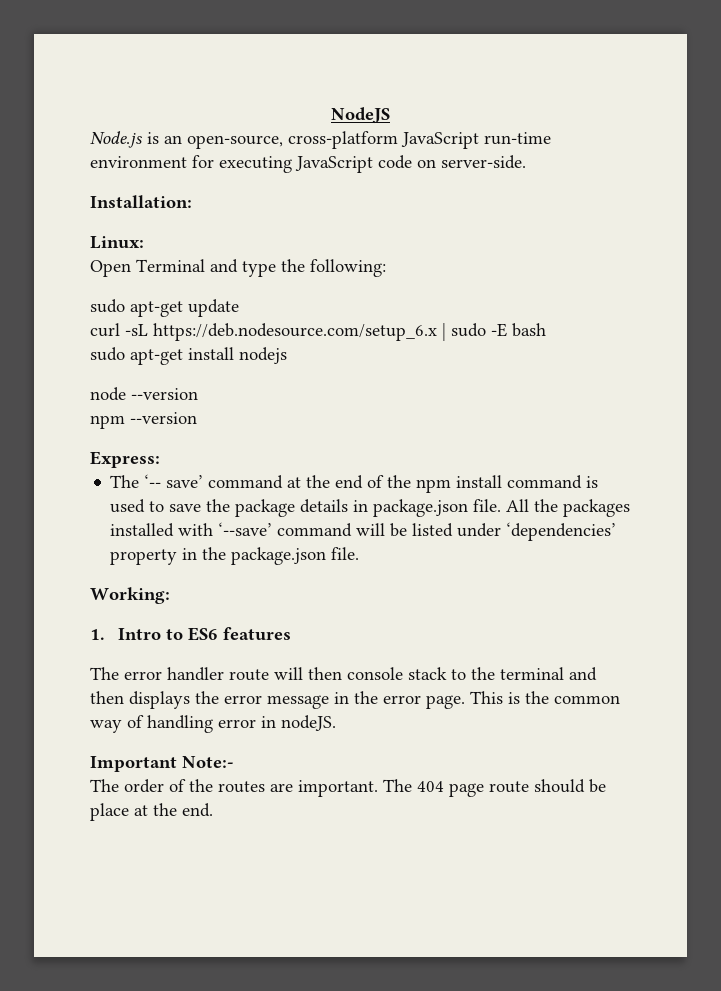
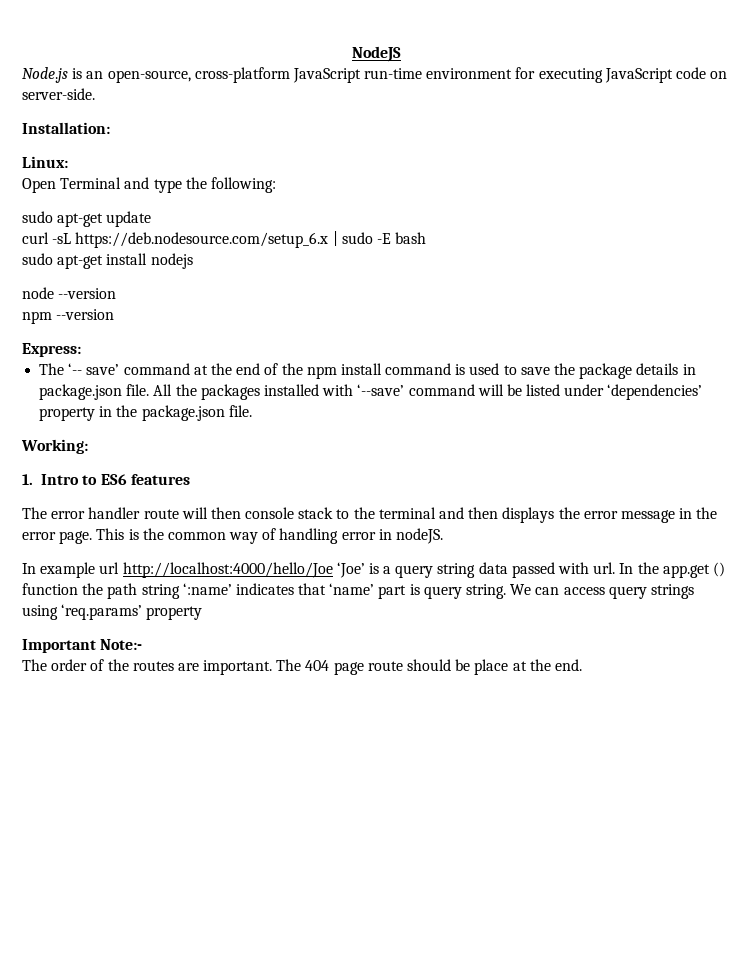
(336, 723) none -> [22,562,725,578] [22,583,694,599] [22,604,203,620] // In example url http://localhost:4000/hello/Joe ‘Joe’ is a query string data passed with url. In the app.get () function the path string ‘:name’ indicates that ‘name’ part is query string. We can access query strings using ‘req.params’ property

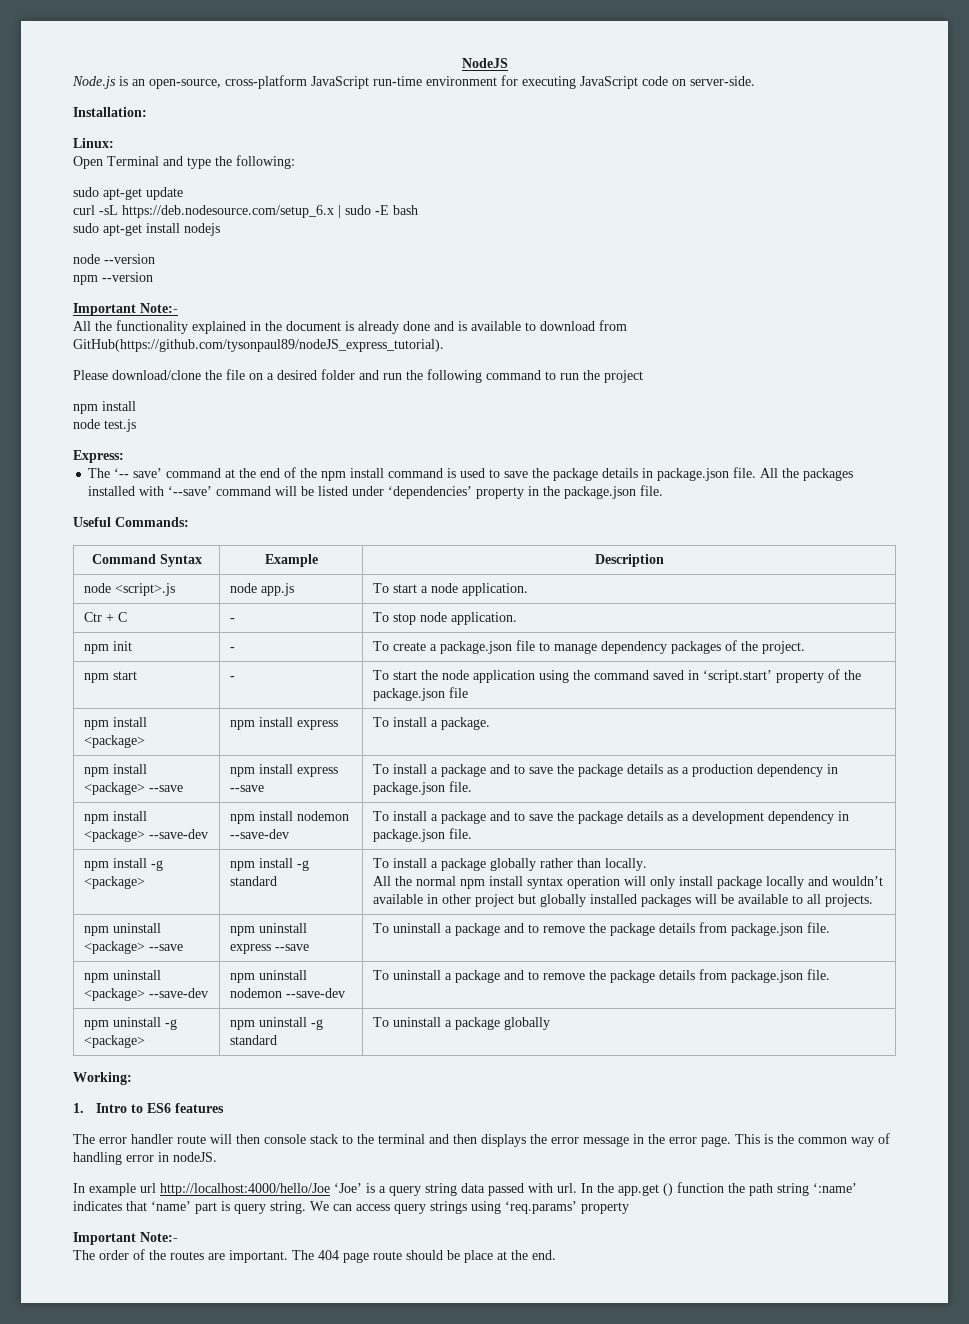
(115, 314) none -> [73,303,178,316] [73,320,627,334] [73,339,444,352] [73,369,643,383] [73,401,136,414] [73,419,136,432] // Important Note:- // All the functionality explained in the document is already done and is available to download from GitHub(https://github.com/tysonpaul89/nodeJS_express_tutorial). // Please download/clone the file on a desired folder and run the following command to run the project // npm install // node test.js
(252, 411) none -> [73,517,189,527] [91,554,202,567] [264,554,318,567] [594,554,664,567] [84,583,176,596] [230,583,295,596] [373,583,529,596] [84,612,128,622] [230,618,236,622] [373,612,518,625] [84,641,133,654] [230,647,236,651] [373,640,806,654] [84,671,138,683] [230,676,236,680] [373,669,862,683] [373,687,469,701] [84,717,148,730] [84,735,146,748] [230,717,339,730] [373,717,491,730] [84,764,148,777] [84,782,184,795] [230,764,339,777] [230,785,265,792] [373,764,839,777] [373,781,473,795] [84,811,148,824] [84,829,209,842] [230,811,350,824] [230,829,290,839] [373,811,850,824] [373,828,473,842] [84,858,164,871] [84,876,146,889] [230,858,310,871] [230,876,278,886] [373,858,648,871] [373,876,884,889] [373,894,874,907] [84,923,162,936] [84,941,184,954] [230,923,308,936] [230,944,310,954] [373,922,831,936] [84,970,162,983] [84,988,209,1001] [230,970,308,983] [230,988,346,998] [373,969,831,983] [84,1017,178,1030] [84,1035,146,1048] [230,1017,324,1030] [230,1035,278,1045] [373,1017,551,1030] // Useful Commands: // Command Syntax | Example | Description // node <script>.js | node app.js | To start a node application. // Ctr + C | - | To stop node application. // npm init | - | To create a package.json file to manage dependency packages of the project. // npm start | - | To start the node application using the command saved in ‘script.start’ property of the package.json file // npm install <package> | npm install express | To install a package. // npm install <package> --save | npm install express --save | To install a package and to save the package details as a production dependency in package.json file. // npm install <package> --save-dev | npm install nodemon --save-dev | To install a package and to save the package details as a development dependency in package.json file. // npm install -g <package> | npm install -g standard | To install a package globally rather than locally. // All the normal npm install syntax operation will only install package locally and wouldn’t available in other project but globally installed packages will be available to all projects. // npm uninstall <package> --save | npm uninstall express --save | To uninstall a package and to remove the package details from package.json file. // npm uninstall <package> --save-dev | npm uninstall nodemon --save-dev | To uninstall a package and to remove the package details from package.json file. // npm uninstall -g <package> | npm uninstall -g standard | To uninstall a package globally

